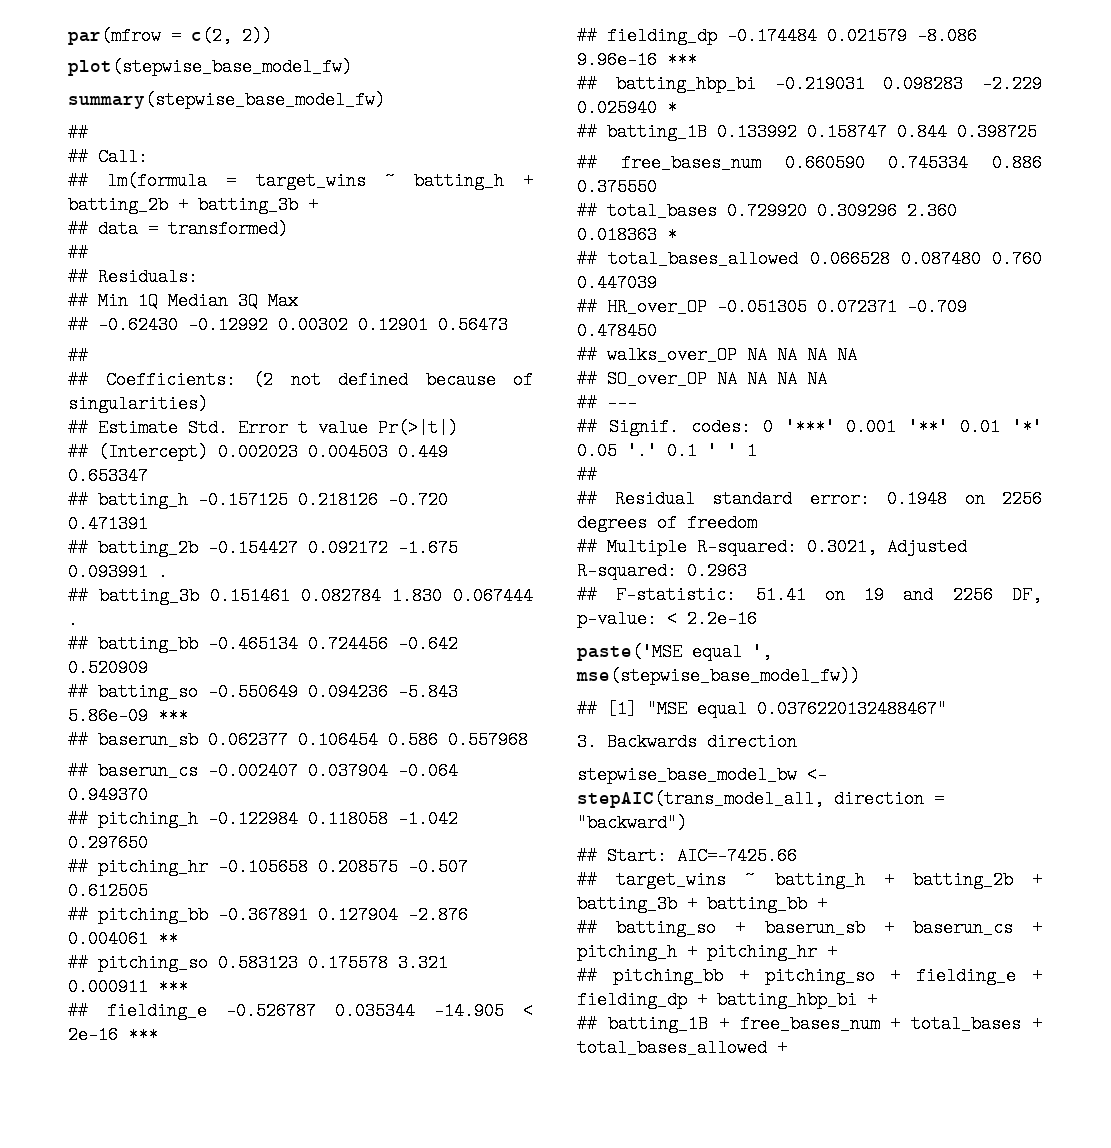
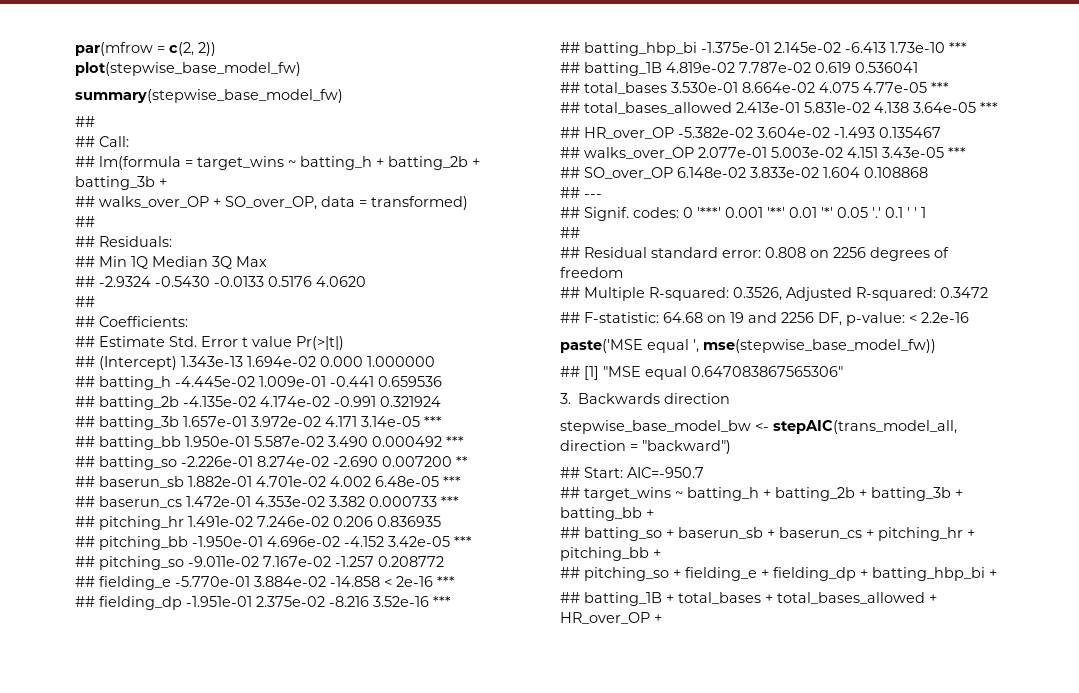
(88, 229) none -> [99,196,317,210] walks_over_OP + SO_over_OP,
[98,316,508,334] [68,347,88,365] [68,371,533,389] [68,395,208,413] -0.62430 -0.12992 0.00302 0.12901 0.56473 // ## // ## Coefficients: (2 not defined because of singularities) -> [99,276,366,287] [75,296,95,307] [75,316,188,327] -2.9324 -0.5430 -0.0133 0.5176 4.0620 // ## // ## Coefficients:
[218,443,448,461] [68,467,148,485] [68,491,448,509] [68,515,148,533] [68,539,458,557] [68,563,168,581] [68,587,533,605] [68,611,78,629] [68,635,458,653] [68,659,148,677] [68,683,458,701] [68,707,188,725] [68,731,528,749] [68,762,458,780] [68,786,148,804] [68,810,458,828] [68,834,148,852] [68,858,468,876] [68,882,148,900] [68,906,468,924] [68,930,178,948] [68,954,448,972] [68,978,188,996] 0.002023 0.004503 0.449 0.653347 // ## batting_h -0.157125 0.218126 -0.720 0.471391 // ## batting_2b -0.154427 0.092172 -1.675 0.093991 . // ## batting_3b 0.151461 0.082784 1.830 0.067444 . // ## batting_bb -0.465134 0.724456 -0.642 0.520909 // ## batting_so -0.550649 0.094236 -5.843 5.86e-09 *** // ## baserun_sb 0.062377 0.106454 0.586 0.557968 // ## baserun_cs -0.002407 0.037904 -0.064 0.949370 // ## pitching_h -0.122984 0.118058 -1.042 0.297650 // ## pitching_hr -0.105658 0.208575 -0.507 0.612505 // ## pitching_bb -0.367891 0.127904 -2.876 0.004061 ** // ## pitching_so 0.583123 0.175578 3.321 0.000911 *** -> [181,356,435,367] [75,376,442,390] [75,396,441,410] [75,416,442,430] [75,436,464,450] [75,456,468,470] [75,476,461,488] [75,496,459,508] [75,516,441,530] [75,536,472,550] [75,556,444,570] 1.343e-13 1.694e-02 0.000 1.000000 // ## batting_h -4.445e-02 1.009e-01 -0.441 0.659536 // ## batting_2b -4.135e-02 4.174e-02 -0.991 0.321924 // ## batting_3b 1.657e-01 3.972e-02 4.171 3.14e-05 *** // ## batting_bb 1.950e-01 5.587e-02 3.490 0.000492 *** // ## batting_so -2.226e-01 8.274e-02 -2.690 0.007200 ** // ## baserun_sb 1.882e-01 4.701e-02 4.002 6.48e-05 *** // ## baserun_cs 1.472e-01 4.353e-02 3.382 0.000733 *** // ## pitching_hr 1.491e-02 7.246e-02 0.206 0.836935 // ## pitching_bb -1.950e-01 4.696e-02 -4.152 3.42e-05 *** // ## pitching_so -9.011e-02 7.167e-02 -1.257 0.208772
[226,1002,504,1020] -0.526787 0.035344 -14.905 -> [175,576,380,587] -5.770e-01 3.884e-02 -14.858
[727,27,977,45] [577,51,657,69] -0.174484 0.021579 -8.086 9.96e-16 -> [186,596,429,607] -1.951e-01 2.375e-02 -8.216 3.52e-16
[774,75,1042,93] [577,99,677,117] [577,123,1037,141] [577,154,1042,172] [577,178,657,196] [577,202,957,220] [577,226,677,244] [577,250,1042,268] [577,274,657,292] [577,298,967,316] [577,322,657,340] [577,346,857,364] [577,370,827,388] -0.219031 0.098283 -2.229 0.025940 * // ## batting_1B 0.133992 0.158747 0.844 0.398725 // ## free_bases_num 0.660590 0.745334 0.886 0.375550 // ## total_bases 0.729920 0.309296 2.360 0.018363 * // ## total_bases_allowed 0.066528 0.087480 0.760 0.447039 // ## HR_over_OP -0.051305 0.072371 -0.709 0.478450 // ## walks_over_OP NA NA NA NA // ## SO_over_OP NA NA NA NA -> [701,42,967,53] [560,62,918,76] [560,82,949,94] [560,102,998,114] [560,127,941,139] [560,147,966,159] [560,167,928,179] -1.375e-01 2.145e-02 -6.413 1.73e-10 *** // ## batting_1B 4.819e-02 7.787e-02 0.619 0.536041 // ## total_bases 3.530e-01 8.664e-02 4.075 4.77e-05 *** // ## total_bases_allowed 2.413e-01 5.831e-02 4.138 3.64e-05 *** // ## HR_over_OP -5.382e-02 3.604e-02 -1.493 0.135467 // ## walks_over_OP 2.077e-01 5.003e-02 4.151 3.43e-05 *** // ## SO_over_OP 6.148e-02 3.833e-02 1.604 0.108868
[887,490,947,508] 0.1948 -> [765,247,806,258] 0.808
[807,538,877,556] 0.3021, -> [733,287,782,301] 0.3526,
[687,562,747,580] 0.2963 -> [940,287,988,298] 0.3472
[755,586,806,604] 51.41 -> [663,312,703,323] 64.68
[757,700,947,718] 0.0376220132488467" -> [691,366,843,377] 0.647083867565306"
[677,847,797,865] AIC=-7425.66 -> [627,467,704,478] AIC=-950.7
[577,943,837,961] [577,967,749,985] pitching_h + pitching_hr + // ## pitching_bb + -> [878,527,975,541] [560,547,661,561] [560,567,580,578] pitching_hr + pitching_bb + // ##
[739,1015,901,1033] free_bases_num + -> (674, 598) none
(787, 1048) none -> [560,612,662,624] HR_over_OP +

